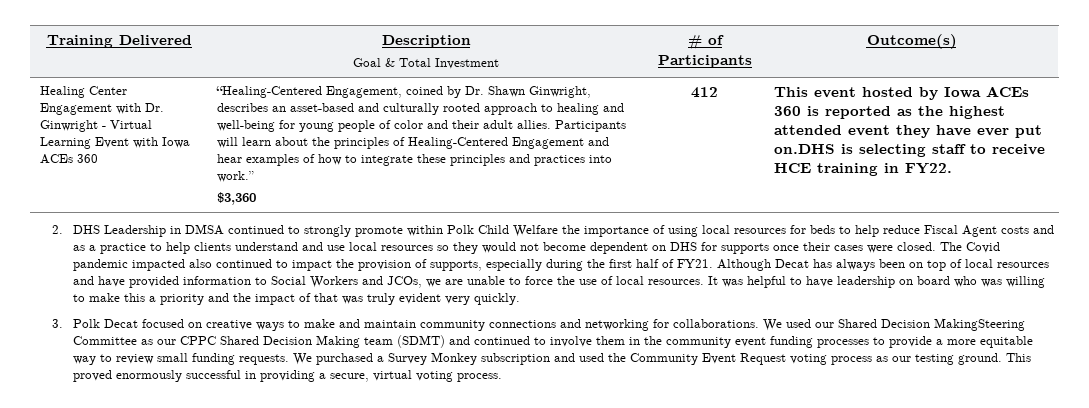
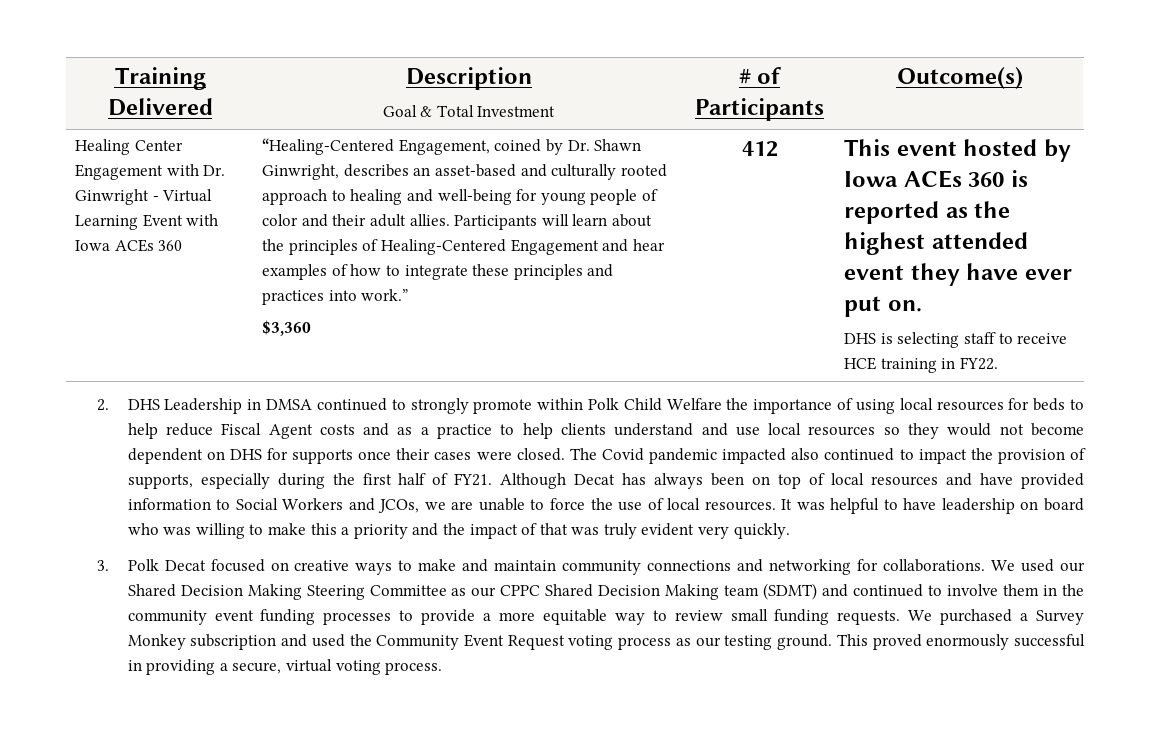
[774,144,836,154] on.DHS -> [887,300,922,312] [844,333,877,344] on. // DHS
[934,318,1026,331] MakingSteering -> [247,584,365,600] Making Steering

